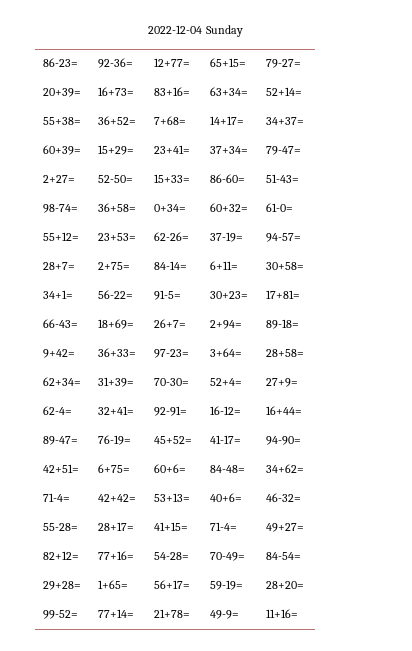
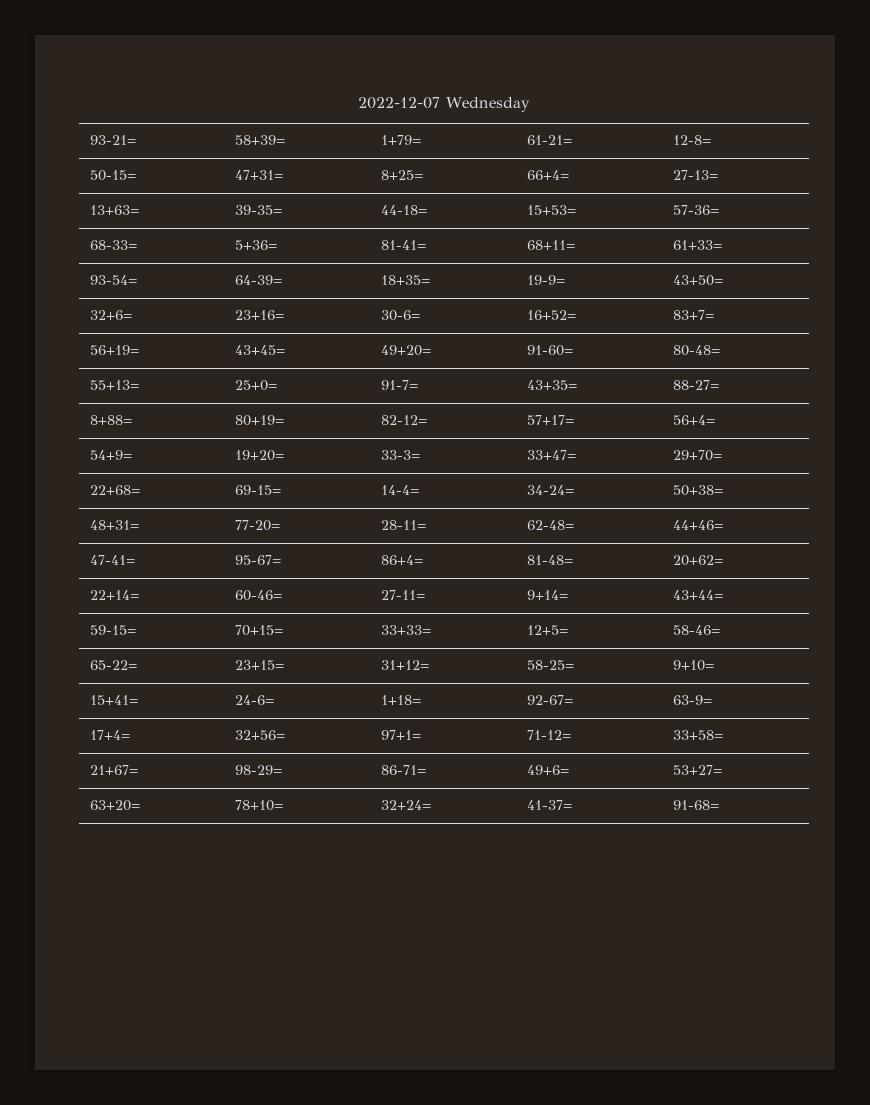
[148,25,243,37] [43,58,79,67] [98,58,134,68] [154,58,191,67] [210,58,247,67] [266,59,302,68] [43,88,82,97] [98,87,135,96] [154,87,191,96] [210,87,249,96] [266,87,303,96] [43,117,82,125] [98,116,137,125] [154,116,187,125] [210,116,245,125] [266,117,305,125] [43,145,82,155] [98,145,135,155] [154,145,191,154] [210,146,249,154] [266,146,302,155] [43,175,76,183] [98,175,134,183] [154,174,191,183] [210,174,246,183] [266,174,300,183] [43,204,79,213] [98,203,137,212] [154,204,187,212] [210,203,249,212] [266,203,294,212] [43,232,80,241] [98,233,137,241] [154,232,190,241] [210,232,244,242] [266,233,302,242] [43,262,76,270] [98,262,131,270] [154,261,188,270] [210,261,239,270] [266,262,305,270] [43,290,74,299] [98,290,134,299] [154,290,182,300] [210,291,249,299] [266,290,301,299] [43,319,79,328] [98,319,135,329] [154,319,187,328] [210,320,243,329] [266,319,300,329] [43,349,76,358] [98,348,137,357] [154,349,190,358] [210,348,243,357] [266,349,305,357] [43,377,82,386] [98,377,135,387] [154,378,190,386] [210,378,243,386] [266,378,299,387] [43,406,73,415] [98,406,135,415] [154,406,188,416] [210,406,242,415] [266,406,303,415] [43,436,79,445] [98,435,132,445] [154,436,193,444] [210,435,242,444] [266,436,302,445] [43,464,80,473] [98,464,131,473] [154,464,187,473] [210,465,246,473] [266,464,305,473] [43,493,71,502] [98,494,137,502] [154,493,191,502] [210,493,243,502] [266,493,302,502] [43,523,79,531] [98,522,135,531] [154,522,189,531] [210,522,238,531] [266,523,305,532] [43,551,80,560] [98,551,135,560] [154,552,190,560] [210,552,246,561] [266,552,302,560] [43,581,82,590] [98,580,129,589] [154,580,191,589] [210,580,244,590] [266,581,305,589] [43,610,79,619] [98,609,135,618] [154,609,191,618] [210,610,240,619] [266,609,299,618] 2022-12-04 Sunday // 86-23= | 92-36= | 12+77= | 65+15= | 79-27= // 20+39= | 16+73= | 83+16= | 63+34= | 52+14= // 55+38= | 36+52= | 7+68= | 14+17= | 34+37= // 60+39= | 15+29= | 23+41= | 37+34= | 79-47= // 2+27= | 52-50= | 15+33= | 86-60= | 51-43= // 98-74= | 36+58= | 0+34= | 60+32= | 61-0= // 55+12= | 23+53= | 62-26= | 37-19= | 94-57= // 28+7= | 2+75= | 84-14= | 6+11= | 30+58= // 34+1= | 56-22= | 91-5= | 30+23= | 17+81= // 66-43= | 18+69= | 26+7= | 2+94= | 89-18= // 9+42= | 36+33= | 97-23= | 3+64= | 28+58= // 62+34= | 31+39= | 70-30= | 52+4= | 27+9= // 62-4= | 32+41= | 92-91= | 16-12= | 16+44= // 89-47= | 76-19= | 45+52= | 41-17= | 94-90= // 42+51= | 6+75= | 60+6= | 84-48= | 34+62= // 71-4= | 42+42= | 53+13= | 40+6= | 46-32= // 55-28= | 28+17= | 41+15= | 71-4= | 49+27= // 82+12= | 77+16= | 54-28= | 70-49= | 84-54= // 29+28= | 1+65= | 56+17= | 59-19= | 28+20= // 99-52= | 77+14= | 21+78= | 49-9= | 11+16= -> [358,97,531,112] [90,135,137,145] [235,135,286,145] [381,135,422,145] [527,135,573,145] [673,135,712,145] [90,170,137,181] [235,170,284,180] [381,170,424,180] [527,170,570,180] [673,170,719,180] [90,205,140,215] [235,205,283,215] [381,205,428,215] [527,205,577,215] [673,205,720,215] [90,240,138,250] [235,240,278,250] [381,240,427,250] [527,240,576,250] [673,240,723,250] [90,275,138,285] [235,275,283,285] [381,275,431,285] [527,275,566,285] [673,275,724,286] [90,310,133,320] [235,310,285,320] [381,310,421,321] [527,310,577,320] [673,310,715,320] [90,345,140,355] [235,345,286,355] [381,345,432,356] [527,345,574,356] [673,345,721,356] [90,380,140,390] [235,380,278,391] [381,380,419,390] [527,380,578,390] [673,380,720,390] [90,415,133,425] [235,415,285,426] [381,415,428,425] [527,415,575,425] [673,415,716,425] [90,450,133,460] [235,450,285,461] [381,450,421,460] [527,450,577,460] [673,450,723,461] [90,485,141,495] [235,485,282,495] [381,485,420,495] [527,485,575,495] [673,485,724,496] [90,520,140,530] [235,520,281,531] [381,520,427,530] [527,520,575,530] [673,520,724,530] [90,555,136,565] [235,555,282,565] [381,555,424,565] [527,555,574,565] [673,555,724,566] [90,590,140,600] [235,590,283,601] [381,590,426,600] [527,590,569,600] [673,590,724,600] [90,625,137,635] [235,625,284,636] [381,625,432,635] [527,625,569,635] [673,625,721,635] [90,660,138,670] [235,660,285,670] [381,660,430,670] [527,660,575,670] [673,660,715,671] [90,695,139,705] [235,695,275,705] [381,695,422,705] [527,695,574,705] [673,695,713,705] [90,730,131,740] [235,730,286,740] [381,730,422,740] [527,730,572,740] [673,730,724,740] [90,765,139,775] [235,765,283,775] [381,765,427,775] [527,765,570,775] [673,765,723,775] [90,800,141,811] [235,800,284,811] [381,800,432,810] [527,800,573,810] [673,800,720,810] 2022-12-07 Wednesday // 93-21= | 58+39= | 1+79= | 61-21= | 12-8= // 50-15= | 47+31= | 8+25= | 66+4= | 27-13= // 13+63= | 39-35= | 44-18= | 15+53= | 57-36= // 68-33= | 5+36= | 81-41= | 68+11= | 61+33= // 93-54= | 64-39= | 18+35= | 19-9= | 43+50= // 32+6= | 23+16= | 30-6= | 16+52= | 83+7= // 56+19= | 43+45= | 49+20= | 91-60= | 80-48= // 55+13= | 25+0= | 91-7= | 43+35= | 88-27= // 8+88= | 80+19= | 82-12= | 57+17= | 56+4= // 54+9= | 19+20= | 33-3= | 33+47= | 29+70= // 22+68= | 69-15= | 14-4= | 34-24= | 50+38= // 48+31= | 77-20= | 28-11= | 62-48= | 44+46= // 47-41= | 95-67= | 86+4= | 81-48= | 20+62= // 22+14= | 60-46= | 27-11= | 9+14= | 43+44= // 59-15= | 70+15= | 33+33= | 12+5= | 58-46= // 65-22= | 23+15= | 31+12= | 58-25= | 9+10= // 15+41= | 24-6= | 1+18= | 92-67= | 63-9= // 17+4= | 32+56= | 97+1= | 71-12= | 33+58= // 21+67= | 98-29= | 86-71= | 49+6= | 53+27= // 63+20= | 78+10= | 32+24= | 41-37= | 91-68=

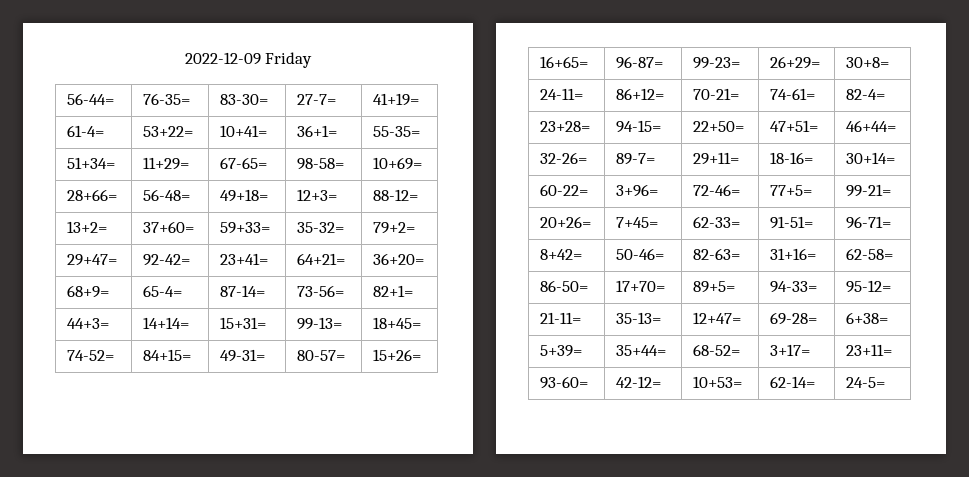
[358,97,531,112] [90,135,137,145] [235,135,286,145] [381,135,422,145] [527,135,573,145] [673,135,712,145] [90,170,137,181] [235,170,284,180] [381,170,424,180] [527,170,570,180] [673,170,719,180] [90,205,140,215] [235,205,283,215] [381,205,428,215] [527,205,577,215] [673,205,720,215] [90,240,138,250] [235,240,278,250] [381,240,427,250] [527,240,576,250] [673,240,723,250] [90,275,138,285] [235,275,283,285] [381,275,431,285] [527,275,566,285] [673,275,724,286] [90,310,133,320] [235,310,285,320] [381,310,421,321] [527,310,577,320] [673,310,715,320] [90,345,140,355] [235,345,286,355] [381,345,432,356] [527,345,574,356] [673,345,721,356] [90,380,140,390] [235,380,278,391] [381,380,419,390] [527,380,578,390] [673,380,720,390] [90,415,133,425] [235,415,285,426] [381,415,428,425] [527,415,575,425] [673,415,716,425] [90,450,133,460] [235,450,285,461] [381,450,421,460] [527,450,577,460] [673,450,723,461] [90,485,141,495] [235,485,282,495] [381,485,420,495] [527,485,575,495] [673,485,724,496] [90,520,140,530] [235,520,281,531] [381,520,427,530] [527,520,575,530] [673,520,724,530] [90,555,136,565] [235,555,282,565] [381,555,424,565] [527,555,574,565] [673,555,724,566] [90,590,140,600] [235,590,283,601] [381,590,426,600] [527,590,569,600] [673,590,724,600] [90,625,137,635] [235,625,284,636] [381,625,432,635] [527,625,569,635] [673,625,721,635] [90,660,138,670] [235,660,285,670] [381,660,430,670] [527,660,575,670] [673,660,715,671] [90,695,139,705] [235,695,275,705] [381,695,422,705] [527,695,574,705] [673,695,713,705] [90,730,131,740] [235,730,286,740] [381,730,422,740] [527,730,572,740] [673,730,724,740] [90,765,139,775] [235,765,283,775] [381,765,427,775] [527,765,570,775] [673,765,723,775] [90,800,141,811] [235,800,284,811] [381,800,432,810] [527,800,573,810] [673,800,720,810] 2022-12-07 Wednesday // 93-21= | 58+39= | 1+79= | 61-21= | 12-8= // 50-15= | 47+31= | 8+25= | 66+4= | 27-13= // 13+63= | 39-35= | 44-18= | 15+53= | 57-36= // 68-33= | 5+36= | 81-41= | 68+11= | 61+33= // 93-54= | 64-39= | 18+35= | 19-9= | 43+50= // 32+6= | 23+16= | 30-6= | 16+52= | 83+7= // 56+19= | 43+45= | 49+20= | 91-60= | 80-48= // 55+13= | 25+0= | 91-7= | 43+35= | 88-27= // 8+88= | 80+19= | 82-12= | 57+17= | 56+4= // 54+9= | 19+20= | 33-3= | 33+47= | 29+70= // 22+68= | 69-15= | 14-4= | 34-24= | 50+38= // 48+31= | 77-20= | 28-11= | 62-48= | 44+46= // 47-41= | 95-67= | 86+4= | 81-48= | 20+62= // 22+14= | 60-46= | 27-11= | 9+14= | 43+44= // 59-15= | 70+15= | 33+33= | 12+5= | 58-46= // 65-22= | 23+15= | 31+12= | 58-25= | 9+10= // 15+41= | 24-6= | 1+18= | 92-67= | 63-9= // 17+4= | 32+56= | 97+1= | 71-12= | 33+58= // 21+67= | 98-29= | 86-71= | 49+6= | 53+27= // 63+20= | 78+10= | 32+24= | 41-37= | 91-68= -> [184,52,313,68] [67,93,115,105] [143,93,191,105] [220,94,269,105] [297,94,337,105] [373,93,420,106] [67,125,105,137] [143,126,194,137] [220,125,268,137] [297,125,338,137] [373,126,421,137] [67,157,116,169] [143,157,190,170] [220,157,268,169] [297,158,345,170] [373,157,423,170] [67,189,118,201] [143,189,191,201] [220,189,269,202] [297,189,338,201] [373,189,419,201] [67,221,108,233] [143,221,195,233] [220,222,271,234] [297,222,345,233] [373,222,416,234] [67,254,118,266] [143,254,191,266] [220,253,269,265] [297,253,346,265] [373,253,425,265] [67,285,110,298] [143,285,183,297] [220,285,266,297] [297,285,345,297] [373,285,414,297] [67,318,110,329] [143,317,190,329] [220,317,267,329] [297,317,343,330] [373,317,422,329] [67,350,115,361] [143,349,192,361] [220,349,266,362] [297,350,346,361] [373,349,422,361] [540,56,589,68] [616,56,664,69] [693,57,741,69] [770,56,821,69] [846,57,890,68] [540,88,584,100] [616,88,665,100] [693,88,740,100] [770,88,816,100] [846,89,886,100] [540,121,591,132] [616,120,662,133] [693,121,745,132] [770,120,819,132] [846,120,897,132] [540,152,588,164] [616,153,656,165] [693,152,740,165] [770,152,814,164] [846,152,896,164] [540,184,589,196] [616,184,659,197] [693,184,741,196] [770,185,813,196] [846,184,892,197] [540,216,592,228] [616,217,659,228] [693,216,741,228] [770,216,814,229] [846,216,892,229] [540,249,583,260] [616,248,665,260] [693,248,741,260] [770,248,817,260] [846,248,894,260] [540,280,589,292] [616,280,666,292] [693,281,736,293] [770,281,818,293] [846,280,892,293] [540,312,582,324] [616,312,662,324] [693,312,742,324] [770,312,818,325] [846,312,889,324] [540,345,583,357] [616,345,667,356] [693,344,741,356] [770,344,811,356] [846,344,893,356] [540,376,589,389] [616,376,662,388] [693,376,743,388] [770,376,816,388] [846,377,886,388] 2022-12-09 Friday // 56-44= | 76-35= | 83-30= | 27-7= | 41+19= // 61-4= | 53+22= | 10+41= | 36+1= | 55-35= // 51+34= | 11+29= | 67-65= | 98-58= | 10+69= // 28+66= | 56-48= | 49+18= | 12+3= | 88-12= // 13+2= | 37+60= | 59+33= | 35-32= | 79+2= // 29+47= | 92-42= | 23+41= | 64+21= | 36+20= // 68+9= | 65-4= | 87-14= | 73-56= | 82+1= // 44+3= | 14+14= | 15+31= | 99-13= | 18+45= // 74-52= | 84+15= | 49-31= | 80-57= | 15+26= // 16+65= | 96-87= | 99-23= | 26+29= | 30+8= // 24-11= | 86+12= | 70-21= | 74-61= | 82-4= // 23+28= | 94-15= | 22+50= | 47+51= | 46+44= // 32-26= | 89-7= | 29+11= | 18-16= | 30+14= // 60-22= | 3+96= | 72-46= | 77+5= | 99-21= // 20+26= | 7+45= | 62-33= | 91-51= | 96-71= // 8+42= | 50-46= | 82-63= | 31+16= | 62-58= // 86-50= | 17+70= | 89+5= | 94-33= | 95-12= // 21-11= | 35-13= | 12+47= | 69-28= | 6+38= // 5+39= | 35+44= | 68-52= | 3+17= | 23+11= // 93-60= | 42-12= | 10+53= | 62-14= | 24-5=

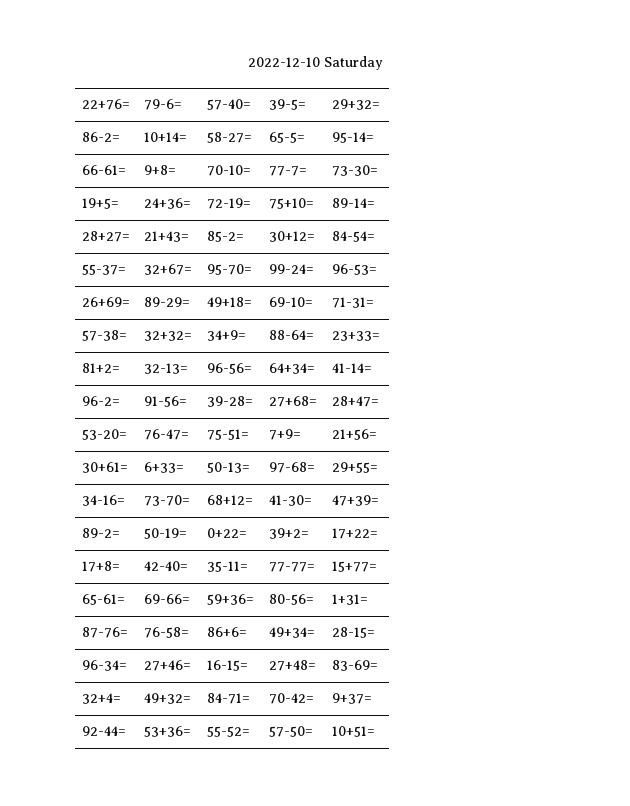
[184,52,313,68] [67,93,115,105] [143,93,191,105] [220,94,269,105] [297,94,337,105] [373,93,420,106] [67,125,105,137] [143,126,194,137] [220,125,268,137] [297,125,338,137] [373,126,421,137] [67,157,116,169] [143,157,190,170] [220,157,268,169] [297,158,345,170] [373,157,423,170] [67,189,118,201] [143,189,191,201] [220,189,269,202] [297,189,338,201] [373,189,419,201] [67,221,108,233] [143,221,195,233] [220,222,271,234] [297,222,345,233] [373,222,416,234] [67,254,118,266] [143,254,191,266] [220,253,269,265] [297,253,346,265] [373,253,425,265] [67,285,110,298] [143,285,183,297] [220,285,266,297] [297,285,345,297] [373,285,414,297] [67,318,110,329] [143,317,190,329] [220,317,267,329] [297,317,343,330] [373,317,422,329] [67,350,115,361] [143,349,192,361] [220,349,266,362] [297,350,346,361] [373,349,422,361] [540,56,589,68] [616,56,664,69] [693,57,741,69] [770,56,821,69] [846,57,890,68] [540,88,584,100] [616,88,665,100] [693,88,740,100] [770,88,816,100] [846,89,886,100] [540,121,591,132] [616,120,662,133] [693,121,745,132] [770,120,819,132] [846,120,897,132] [540,152,588,164] [616,153,656,165] [693,152,740,165] [770,152,814,164] [846,152,896,164] [540,184,589,196] [616,184,659,197] [693,184,741,196] [770,185,813,196] [846,184,892,197] [540,216,592,228] [616,217,659,228] [693,216,741,228] [770,216,814,229] [846,216,892,229] [540,249,583,260] [616,248,665,260] [693,248,741,260] [770,248,817,260] [846,248,894,260] [540,280,589,292] [616,280,666,292] [693,281,736,293] [770,281,818,293] [846,280,892,293] [540,312,582,324] [616,312,662,324] [693,312,742,324] [770,312,818,325] [846,312,889,324] [540,345,583,357] [616,345,667,356] [693,344,741,356] [770,344,811,356] [846,344,893,356] [540,376,589,389] [616,376,662,388] [693,376,743,388] [770,376,816,388] [846,377,886,388] 2022-12-09 Friday // 56-44= | 76-35= | 83-30= | 27-7= | 41+19= // 61-4= | 53+22= | 10+41= | 36+1= | 55-35= // 51+34= | 11+29= | 67-65= | 98-58= | 10+69= // 28+66= | 56-48= | 49+18= | 12+3= | 88-12= // 13+2= | 37+60= | 59+33= | 35-32= | 79+2= // 29+47= | 92-42= | 23+41= | 64+21= | 36+20= // 68+9= | 65-4= | 87-14= | 73-56= | 82+1= // 44+3= | 14+14= | 15+31= | 99-13= | 18+45= // 74-52= | 84+15= | 49-31= | 80-57= | 15+26= // 16+65= | 96-87= | 99-23= | 26+29= | 30+8= // 24-11= | 86+12= | 70-21= | 74-61= | 82-4= // 23+28= | 94-15= | 22+50= | 47+51= | 46+44= // 32-26= | 89-7= | 29+11= | 18-16= | 30+14= // 60-22= | 3+96= | 72-46= | 77+5= | 99-21= // 20+26= | 7+45= | 62-33= | 91-51= | 96-71= // 8+42= | 50-46= | 82-63= | 31+16= | 62-58= // 86-50= | 17+70= | 89+5= | 94-33= | 95-12= // 21-11= | 35-13= | 12+47= | 69-28= | 6+38= // 5+39= | 35+44= | 68-52= | 3+17= | 23+11= // 93-60= | 42-12= | 10+53= | 62-14= | 24-5= -> [247,56,383,70] [81,99,130,110] [143,99,182,110] [206,99,251,110] [268,99,306,110] [331,99,380,110] [81,132,120,142] [143,132,187,142] [206,132,252,143] [268,132,305,143] [331,132,374,143] [81,165,126,175] [143,165,176,175] [206,165,251,176] [268,166,307,176] [331,165,378,176] [81,198,119,209] [143,198,191,209] [206,198,251,209] [268,198,314,209] [331,198,375,208] [81,231,130,242] [143,231,189,242] [206,231,244,242] [268,231,315,242] [331,231,375,242] [81,264,126,275] [143,264,192,275] [206,264,252,275] [268,264,314,274] [331,264,377,275] [81,297,130,307] [143,297,190,307] [206,297,252,307] [268,297,313,307] [331,297,374,308] [81,330,127,341] [143,331,192,341] [206,330,246,341] [268,330,314,340] [331,331,380,341] [81,363,120,373] [143,363,188,374] [206,363,252,374] [268,363,315,374] [331,363,372,373] [81,396,120,406] [143,396,187,407] [206,396,253,407] [268,396,317,407] [331,396,379,407] [81,429,127,440] [143,429,189,440] [206,429,249,440] [268,429,301,440] [331,429,377,440] [81,462,128,473] [143,462,184,473] [206,462,250,473] [268,462,315,473] [331,462,378,473] [81,495,125,506] [143,495,190,506] [206,495,253,505] [268,495,312,506] [331,495,379,506] [81,528,120,538] [143,528,187,539] [206,528,247,538] [268,528,309,539] [331,528,378,539] [81,561,120,572] [143,561,188,571] [206,561,248,572] [268,562,315,572] [331,561,377,572] [81,594,125,605] [143,594,190,604] [206,594,254,605] [268,594,314,605] [331,594,368,605] [81,627,128,638] [143,627,189,638] [206,627,247,637] [268,627,315,638] [331,627,375,638] [81,660,127,671] [143,660,191,671] [206,660,248,671] [268,660,316,671] [331,660,378,671] [81,693,121,704] [143,693,191,704] [206,693,250,704] [268,693,314,704] [331,693,372,704] [81,726,126,736] [143,726,191,737] [206,726,250,737] [268,726,313,737] [331,726,375,737] 2022-12-10 Saturday // 22+76= | 79-6= | 57-40= | 39-5= | 29+32= // 86-2= | 10+14= | 58-27= | 65-5= | 95-14= // 66-61= | 9+8= | 70-10= | 77-7= | 73-30= // 19+5= | 24+36= | 72-19= | 75+10= | 89-14= // 28+27= | 21+43= | 85-2= | 30+12= | 84-54= // 55-37= | 32+67= | 95-70= | 99-24= | 96-53= // 26+69= | 89-29= | 49+18= | 69-10= | 71-31= // 57-38= | 32+32= | 34+9= | 88-64= | 23+33= // 81+2= | 32-13= | 96-56= | 64+34= | 41-14= // 96-2= | 91-56= | 39-28= | 27+68= | 28+47= // 53-20= | 76-47= | 75-51= | 7+9= | 21+56= // 30+61= | 6+33= | 50-13= | 97-68= | 29+55= // 34-16= | 73-70= | 68+12= | 41-30= | 47+39= // 89-2= | 50-19= | 0+22= | 39+2= | 17+22= // 17+8= | 42-40= | 35-11= | 77-77= | 15+77= // 65-61= | 69-66= | 59+36= | 80-56= | 1+31= // 87-76= | 76-58= | 86+6= | 49+34= | 28-15= // 96-34= | 27+46= | 16-15= | 27+48= | 83-69= // 32+4= | 49+32= | 84-71= | 70-42= | 9+37= // 92-44= | 53+36= | 55-52= | 57-50= | 10+51=

